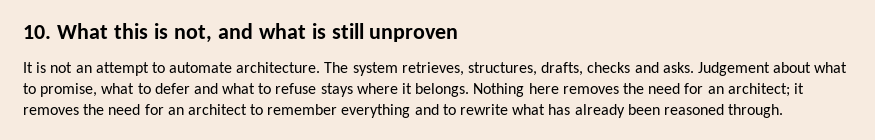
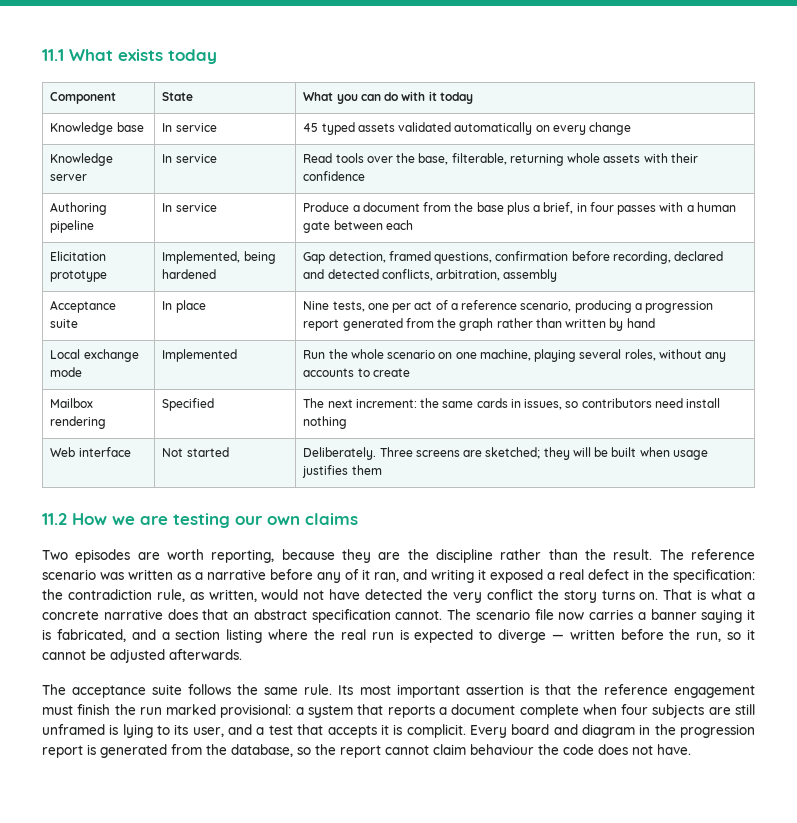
[23,23,459,43] [23,62,848,76] [23,83,804,97] [23,104,784,118] 10. What this is not, and what is still unproven // It is not an attempt to automate architecture. The system retrieves, structures, drafts, checks and asks. Judgement about what to promise, what to defer and what to refuse stays where it belongs. Nothing here removes the need for an architect; it removes the need for an architect to remember everything and to rewrite what has already been reasoned through. -> [42,49,217,64] [50,92,117,104] [162,92,194,101] [303,91,473,104] [50,122,144,135] [162,123,217,132] [303,122,632,135] [50,153,114,166] [50,174,88,181] [162,154,217,163] [303,153,698,166] [303,171,366,181] [50,202,108,215] [50,220,95,233] [162,203,217,212] [303,202,736,215] [303,220,413,233] [50,251,107,261] [50,270,108,282] [162,251,276,264] [162,269,217,279] [303,251,724,264] [303,269,558,282] [50,300,117,313] [50,319,79,328] [162,300,206,313] [303,300,714,313] [303,318,655,331] [50,349,139,362] [50,367,83,377] [162,349,238,362] [303,349,727,362] [303,368,410,377] [50,398,94,408] [50,416,107,429] [162,398,215,411] [303,398,721,410] [303,416,348,429] [50,447,131,457] [162,447,229,457] [303,447,708,460] [302,465,382,478] [42,513,358,528] [42,549,755,563] [42,569,755,583] [42,589,756,603] [42,609,755,623] [42,629,756,643] [42,649,242,663] [42,684,756,698] [42,704,755,718] [42,724,756,738] [42,744,691,758] 11.1 What exists today // Component | State | What you can do with it today // Knowledge base | In service | 45 typed assets validated automatically on every change // Knowledge server | In service | Read tools over the base, filterable, returning whole assets with their confidence // Authoring pipeline | In service | Produce a document from the base plus a brief, in four passes with a human gate between each // Elicitation prototype | Implemented, being hardened | Gap detection, framed questions, confirmation before recording, declared and detected conflicts, arbitration, assembly // Acceptance suite | In place | Nine tests, one per act of a reference scenario, producing a progression report generated from the graph rather than written by hand // Local exchange mode | Implemented | Run the whole scenario on one machine, playing several roles, without any accounts to create // Mailbox rendering | Specified | The next increment: the same cards in issues, so contributors need install nothing // Web interface | Not started | Deliberately. Three screens are sketched; they will be built when usage justifies them // 11.2 How we are testing our own claims // Two episodes are worth reporting, because they are the discipline rather than the result. The reference scenario was written as a narrative before any of it ran, and writing it exposed a real defect in the specification: the contradiction rule, as written, would not have detected the very conflict the story turns on. That is what a concrete narrative does that an abstract specification cannot. The scenario file now carries a banner saying it is fabricated, and a section listing where the real run is expected to diverge — written before the run, so it cannot be adjusted afterwards. // The acceptance suite follows the same rule. Its most important assertion is that the reference engagement must finish the run marked provisional: a system that reports a document complete when four subjects are still unframed is lying to its user, and a test that accepts it is complicit. Every board and diagram in the progression report is generated from the database, so the report cannot claim behaviour the code does not have.

